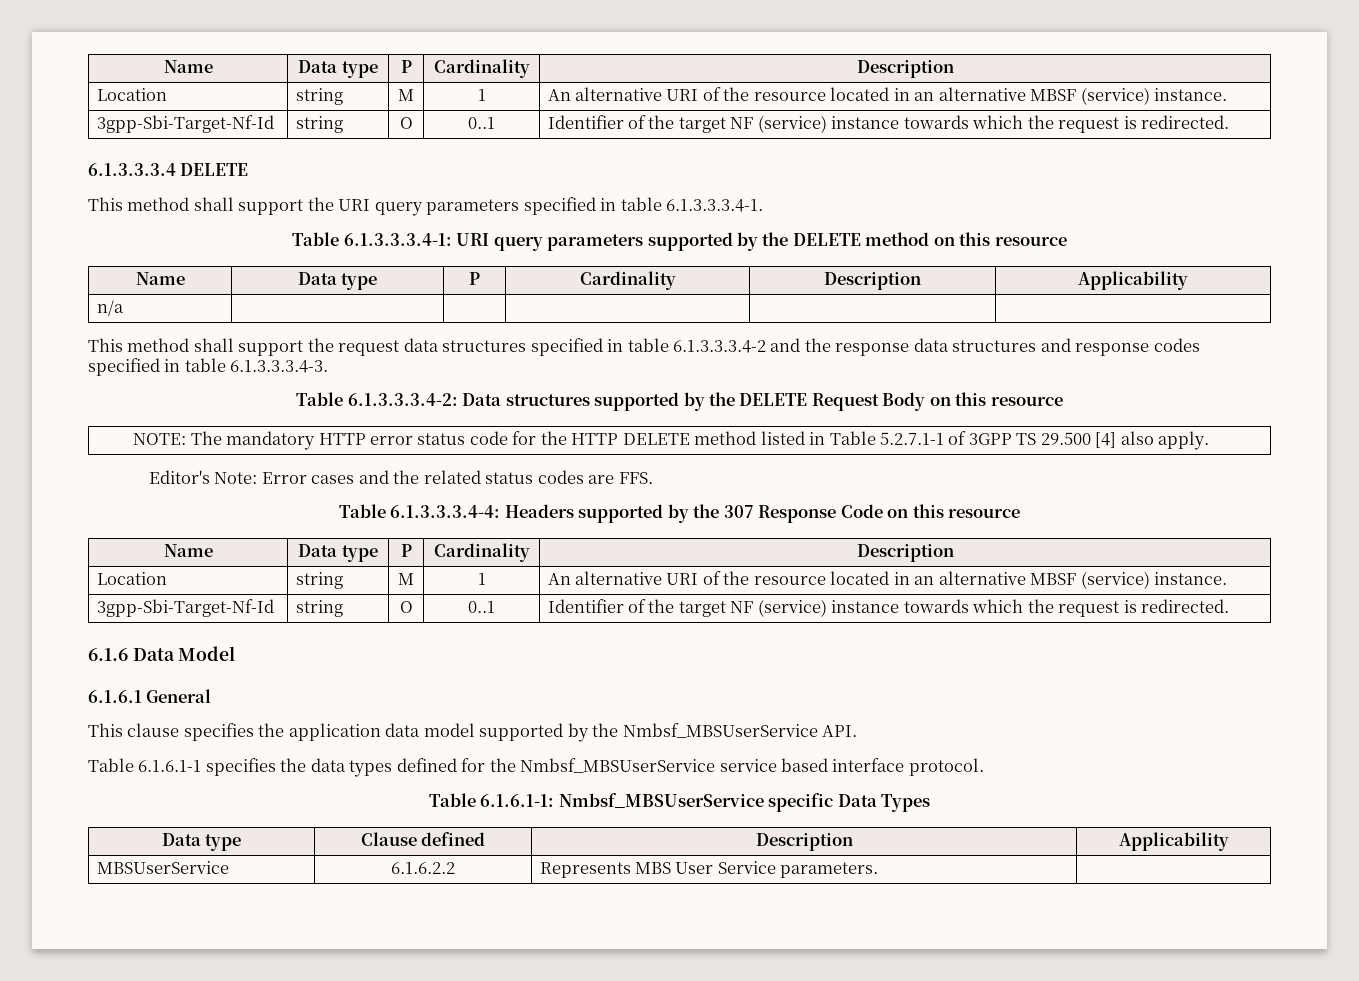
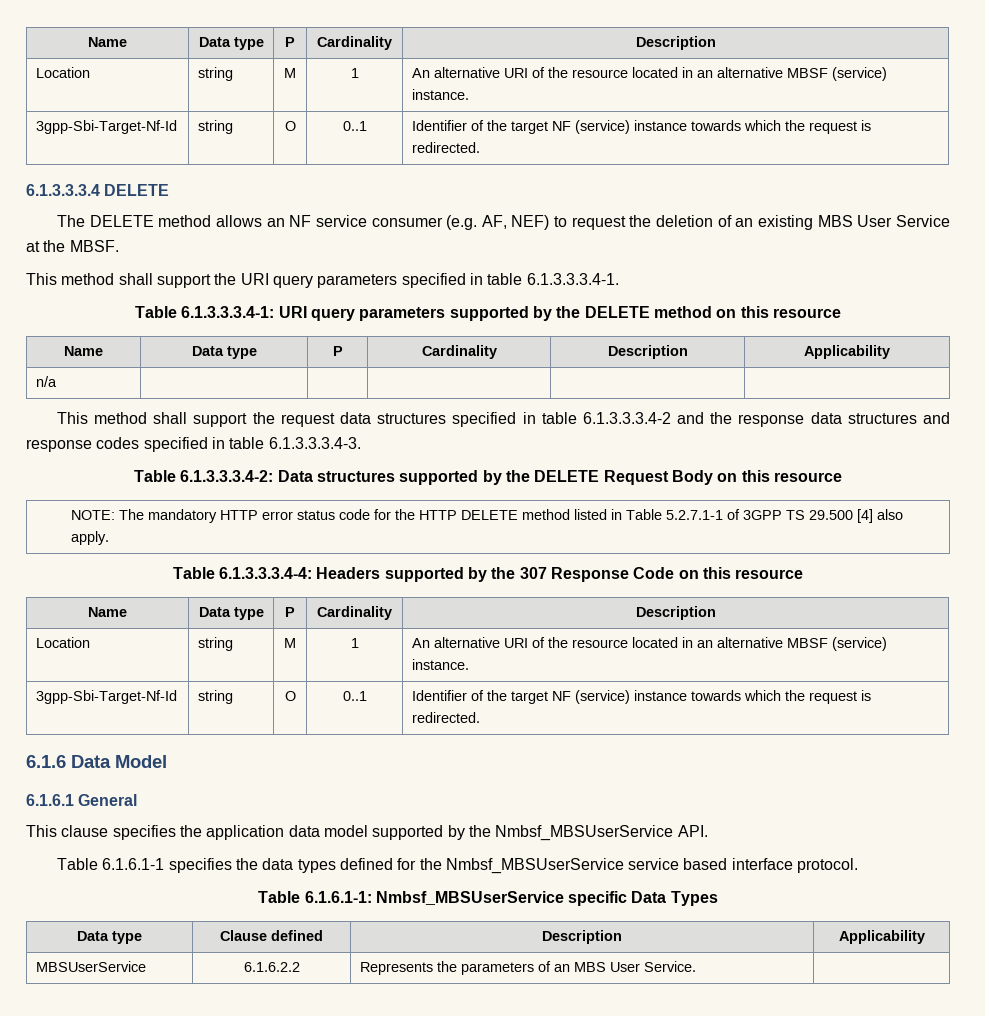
(249, 169) none -> [56,215,951,230] [26,240,119,252] // The DELETE method allows an NF service consumer (e.g. AF, NEF) to request the deletion of an existing MBS User Service at the MBSF.
[148,470,653,484] // Editor's Note: Error cases and the related status codes are FFS. -> (109, 538) none
[635,861,879,878] MBS User Service parameters. -> [437,961,697,975] the parameters of an MBS User Service.

